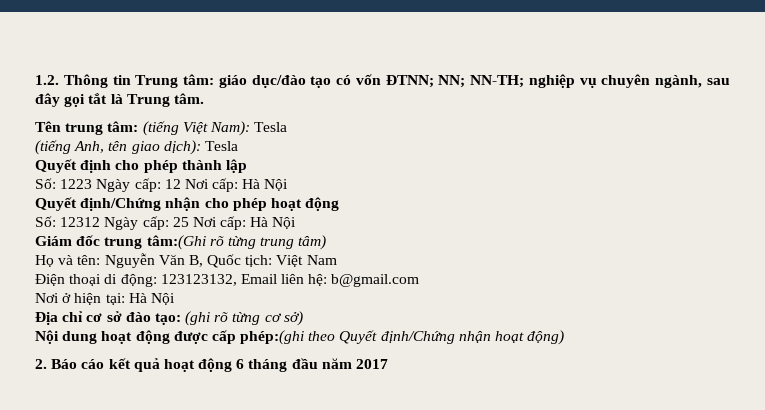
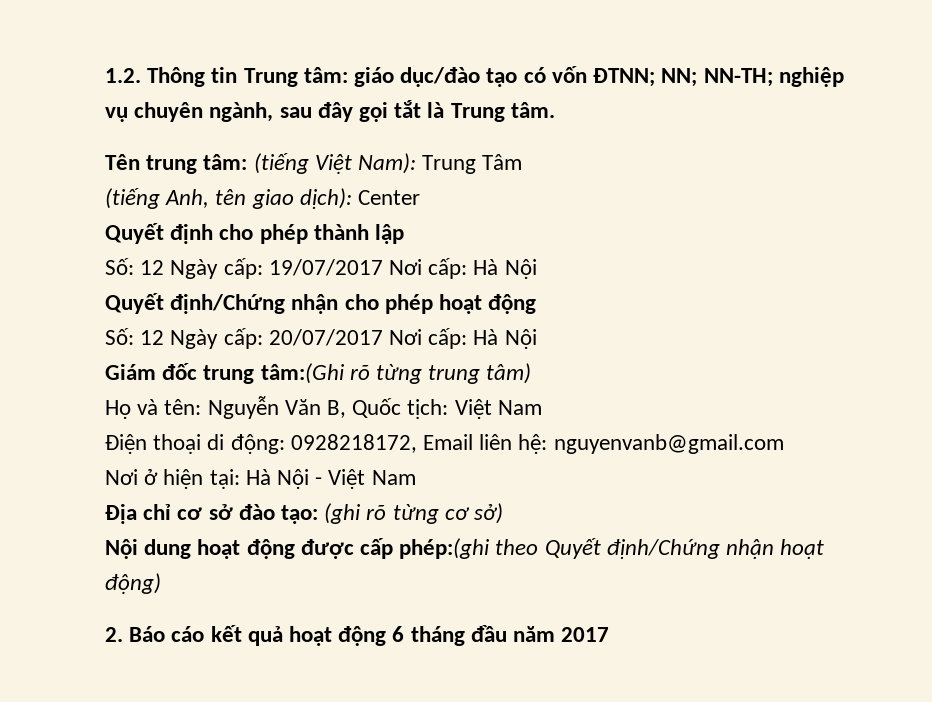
[254,122,288,132] Tesla -> [422,154,523,174] Trung Tâm
[204,141,238,151] Tesla -> [358,190,421,205] Center
[60,178,181,192] 1223 Ngày cấp: 12 -> [140,258,383,279] 12 Ngày cấp: 19/07/2017
[60,216,189,230] 12312 Ngày cấp: 25 -> [140,328,383,349] 12 Ngày cấp: 20/07/2017
[160,274,237,286] 123123132, -> [290,434,417,453] 0928218172,
[331,274,420,287] b@gmail.com -> [553,434,784,454] nguyenvanb@gmail.com
(175, 299) none -> [315,469,416,489] - Việt Nam

